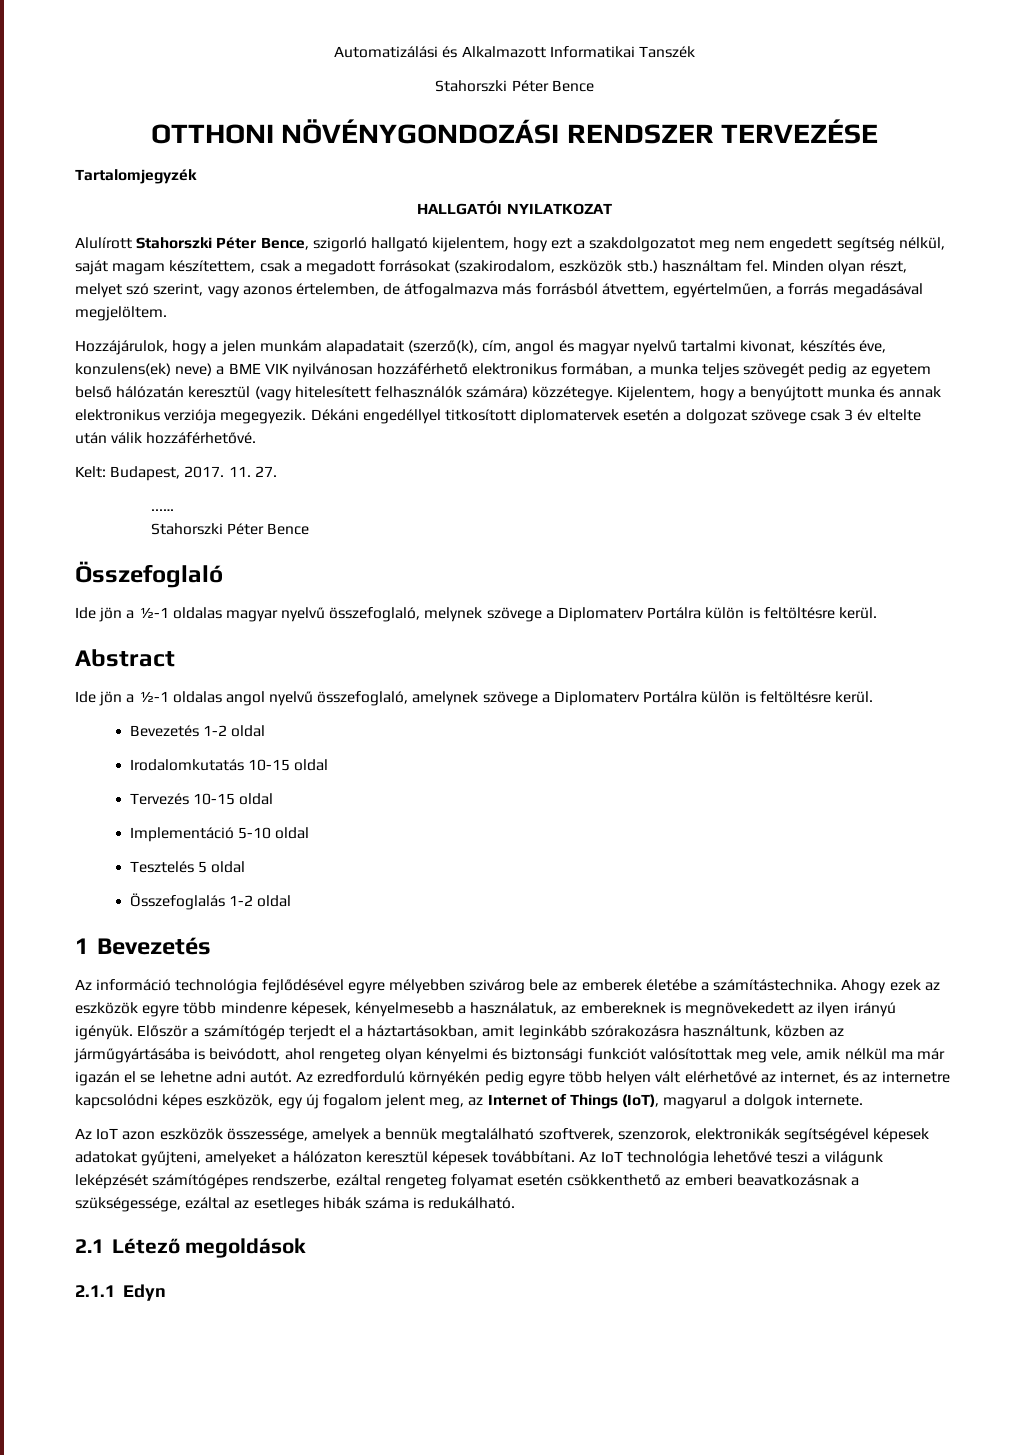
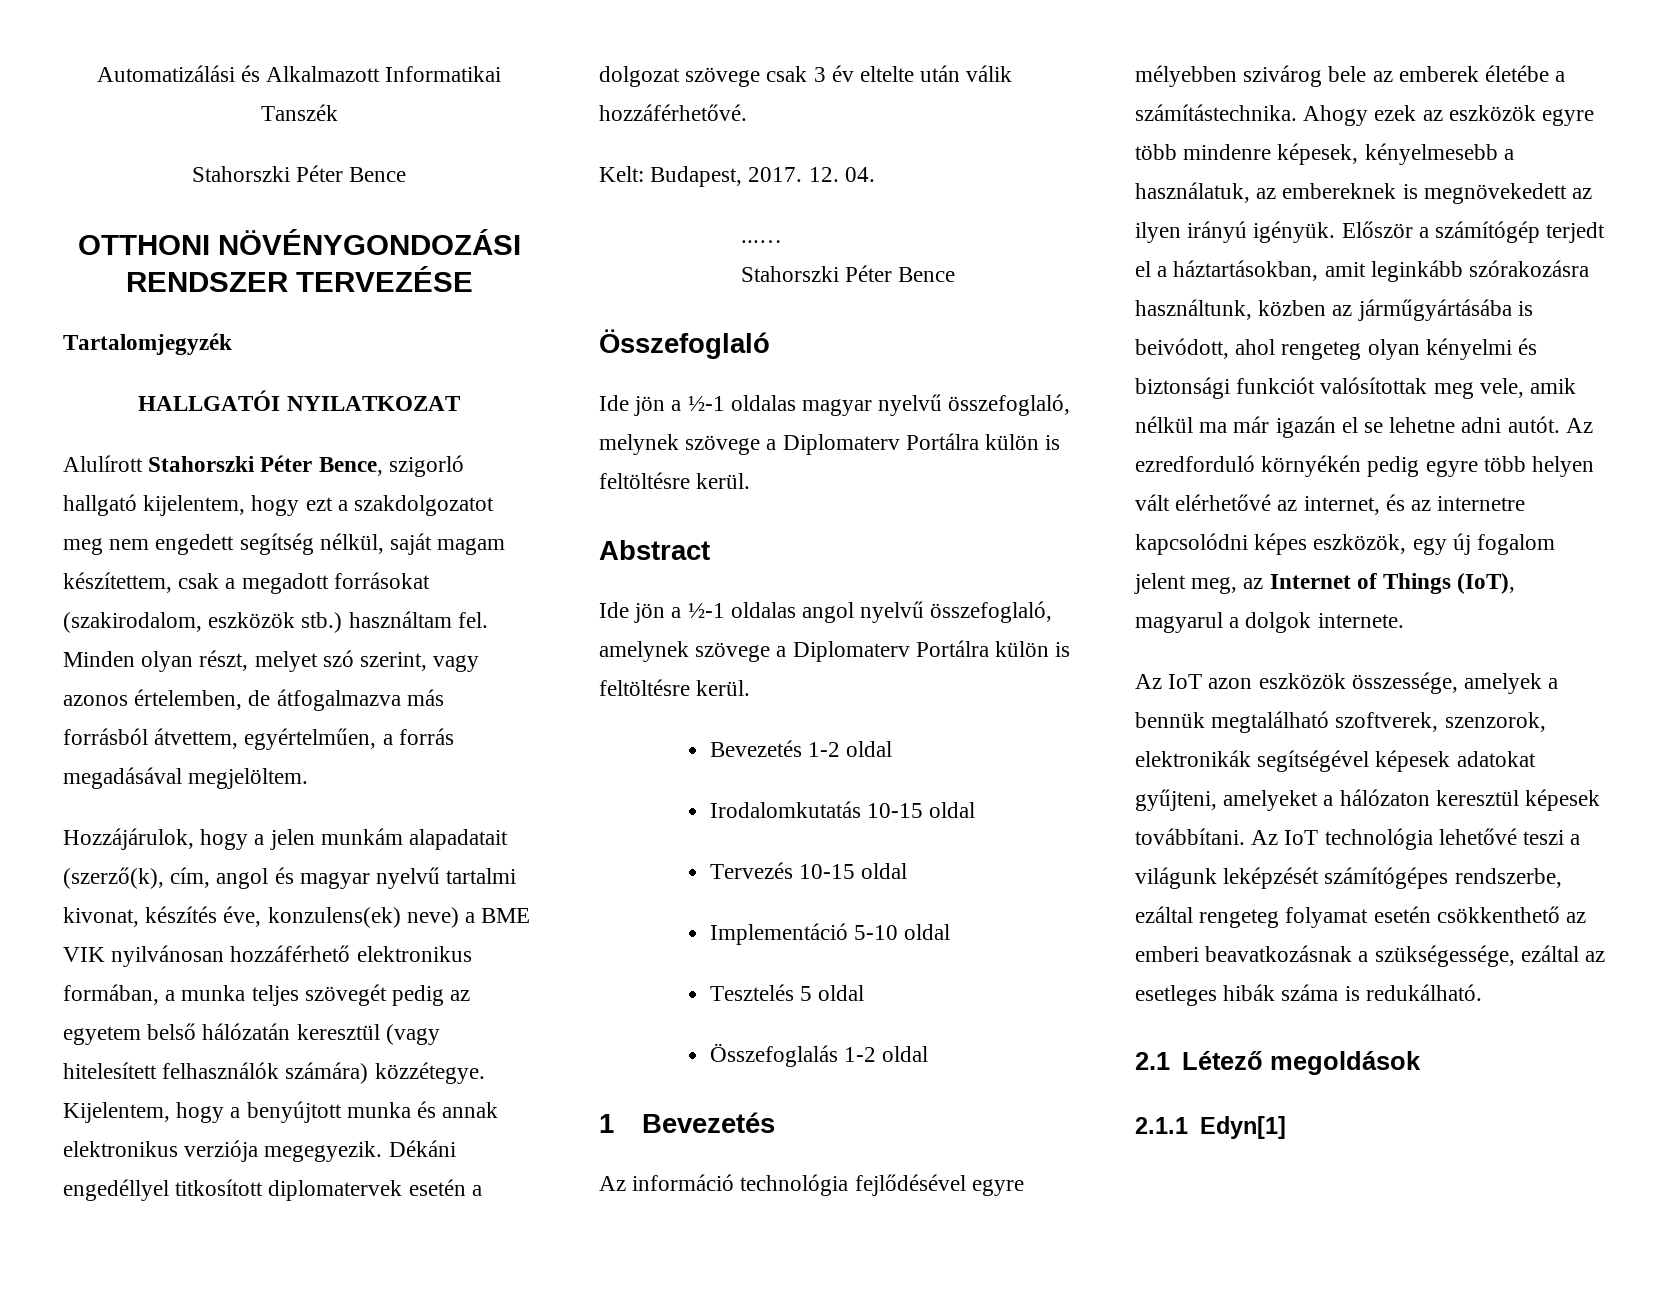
[228,466,277,477] 11. 27. -> [808,167,875,182] 12. 04.
[317,1071,406,1083] ezredfordulú -> [1135,455,1255,472] ezredforduló
[122,1284,166,1301] Edyn -> [1199,1116,1286,1139] Edyn[1]

